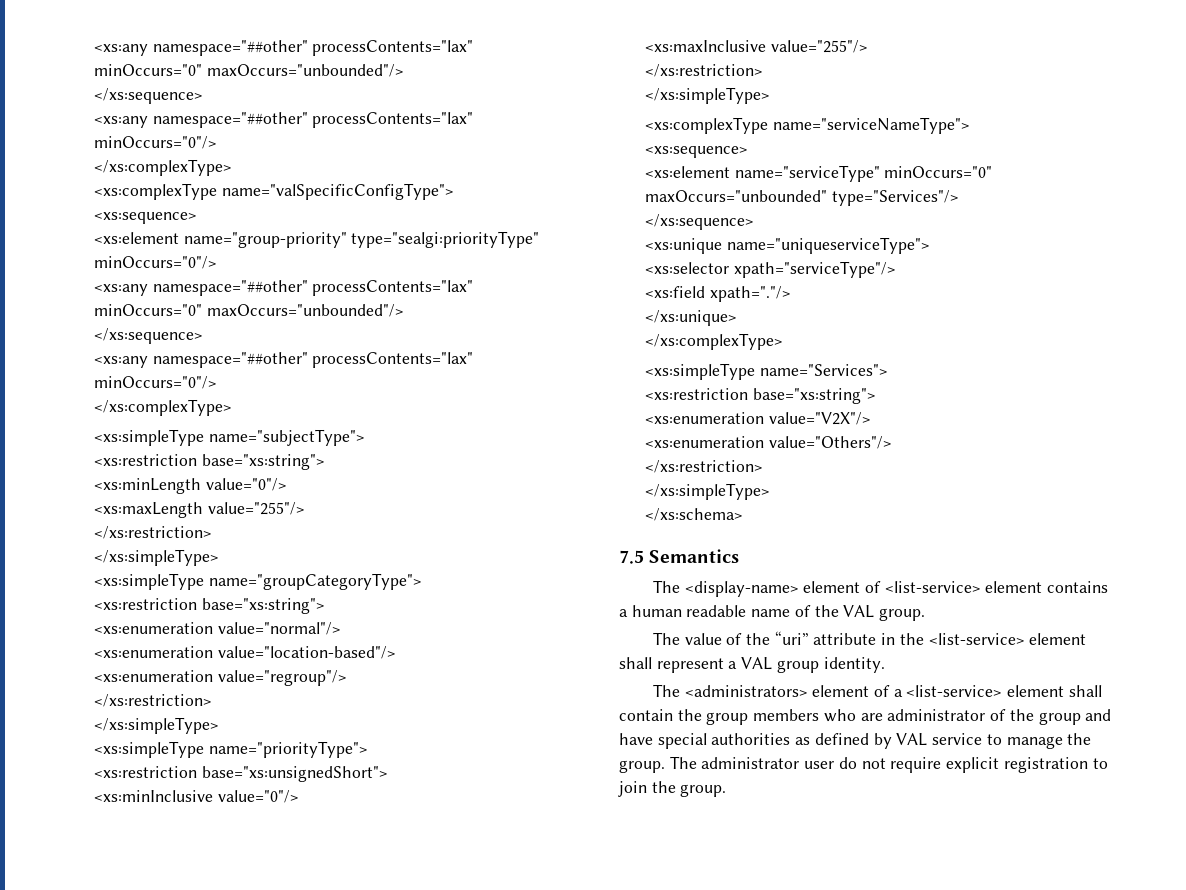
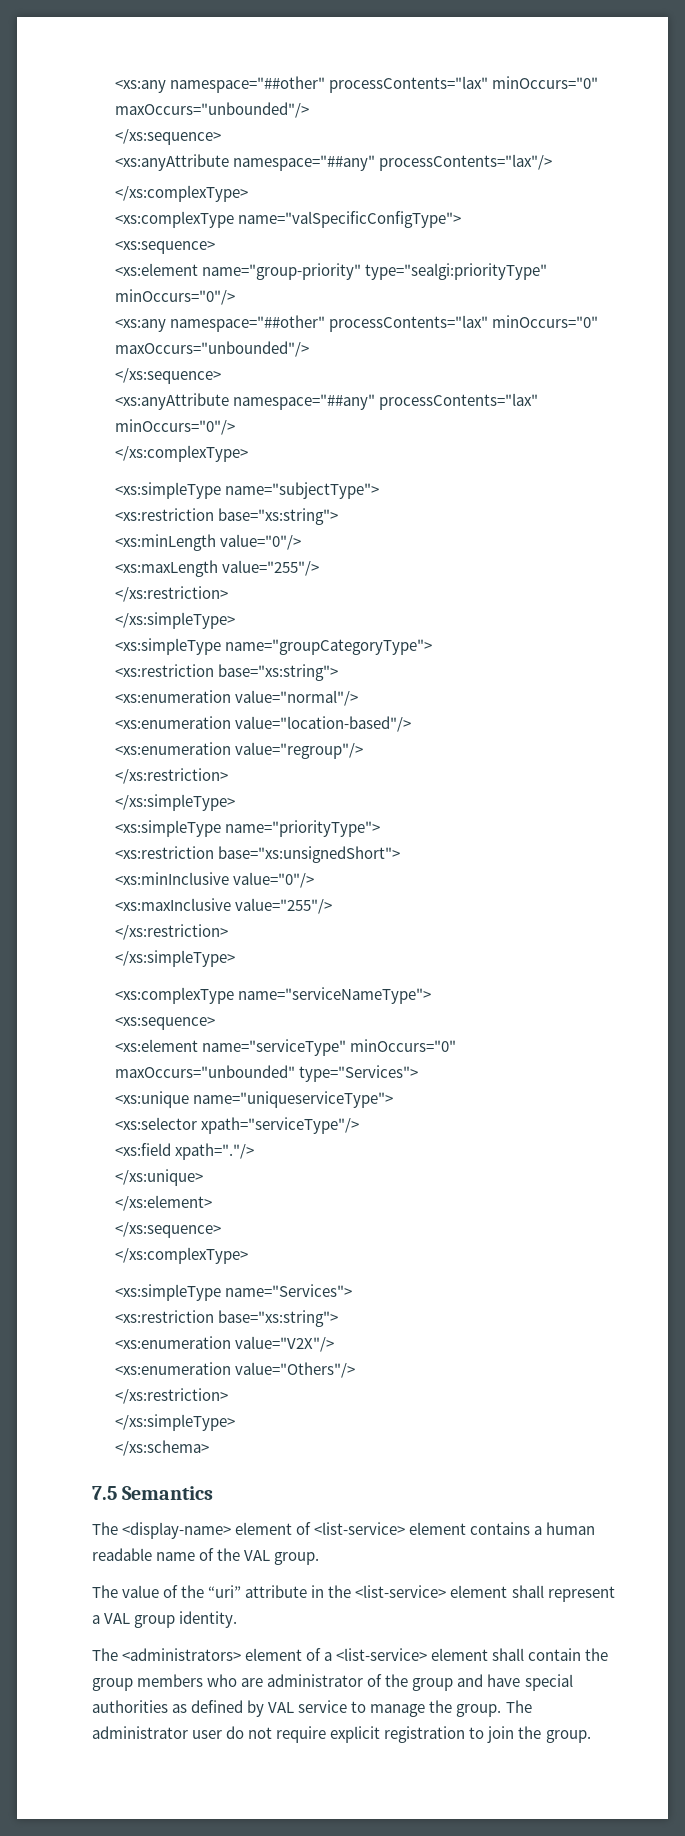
[93,40,474,56] [93,64,404,77] [93,88,203,104] [93,112,474,128] [93,136,217,149] <xs:any namespace="##other" processContents="lax" minOccurs="0" maxOccurs="unbounded"/> // </xs:sequence> // <xs:any namespace="##other" processContents="lax" minOccurs="0"/> -> [115,76,599,93] [115,102,310,118] [115,129,222,145] [115,154,553,171] <xs:any namespace="##other" processContents="lax" minOccurs="0" maxOccurs="unbounded"/> // </xs:sequence> // <xs:anyAttribute namespace="##any" processContents="lax"/>
[93,352,308,368] <xs:any namespace="##other" -> [115,393,376,410] <xs:anyAttribute namespace="##any"
[831,190,959,206] [644,214,754,230] type="Services"/> // </xs:sequence> -> [299,1065,419,1082] type="Services">
(737, 318) none -> [115,1195,213,1211] [115,1222,222,1238] // </xs:element> // </xs:sequence>

